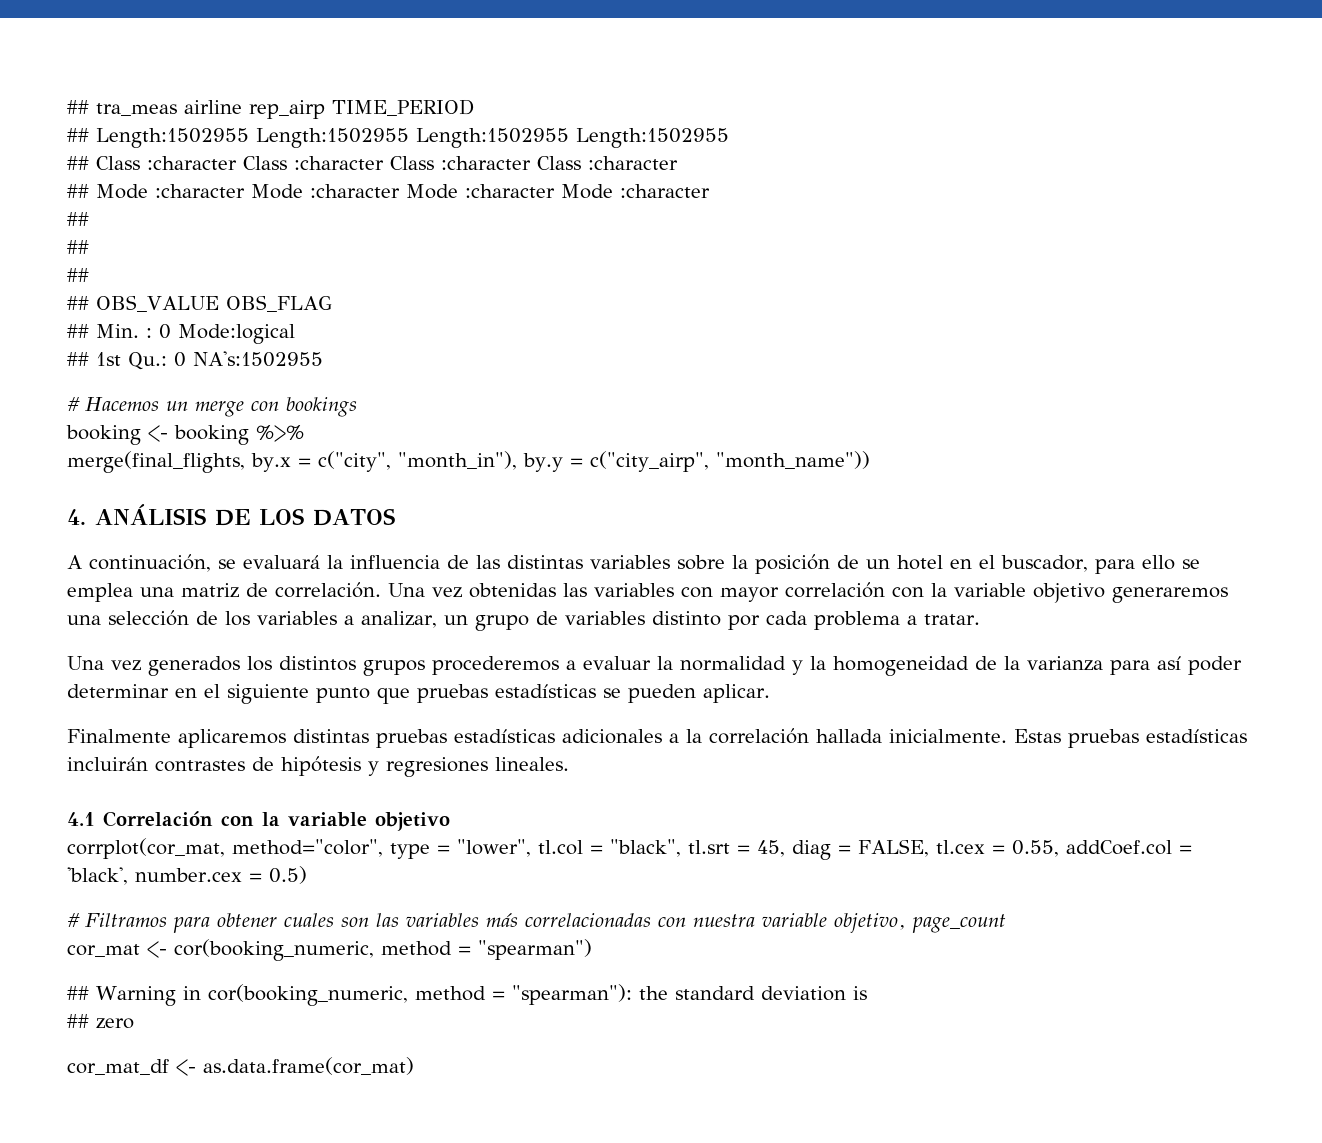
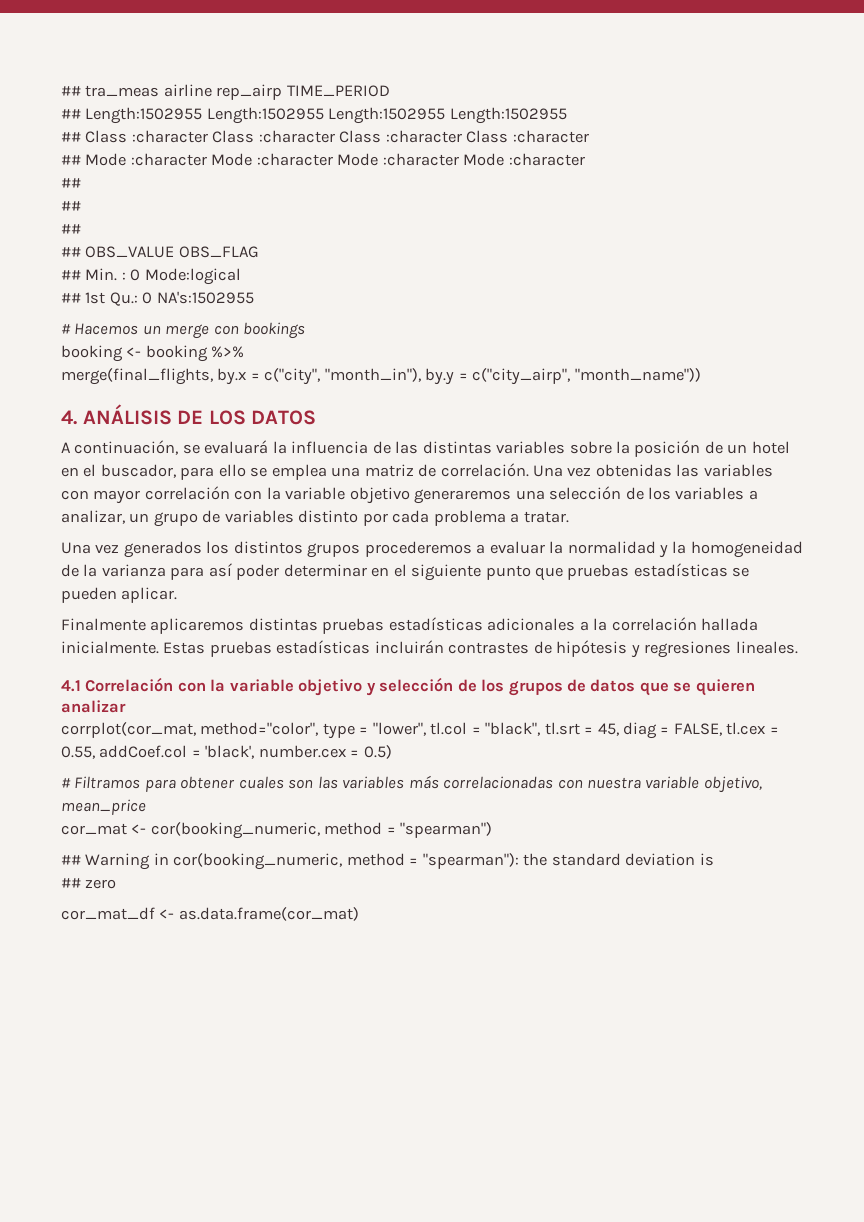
(450, 821) none -> [366,677,755,696] [61,700,126,713] y selección de los grupos de datos que se quieren analizar
[912,914,1006,933] page_count -> [61,799,146,815] mean_price

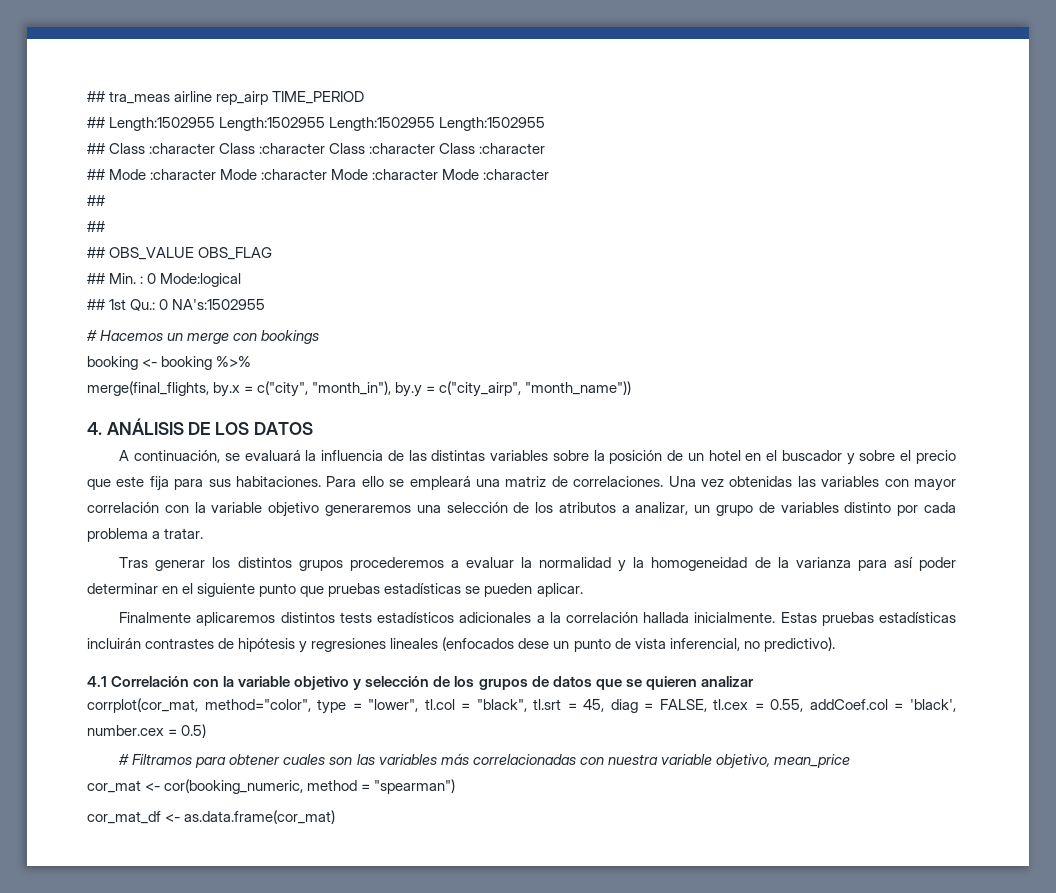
[61,247,81,257] // ## -> (105, 252) none
[100,464,215,480] buscador, para -> [781,450,956,465] [87,476,357,491] buscador y sobre el precio que este fija para sus habitaciones. Para
[271,464,327,480] emplea -> [409,476,471,490] empleará
[440,463,529,477] correlación. -> [573,476,664,487] correlaciones.
[675,487,745,500] variables -> [558,502,616,513] atributos
[61,541,202,558] Una vez generados -> [119,557,206,571] Tras generar
[248,617,483,634] distintas pruebas estadísticas -> [280,612,455,623] distintos tests estadísticos
[735,641,798,654] lineales. -> [390,637,835,652] lineales (enfocados dese un punto de vista inferencial, no predictivo).
[61,853,714,870] [61,878,117,889] // ## Warning in cor(booking_numeric, method = "spearman"): the standard deviation is // ## zero -> (456, 786) none

